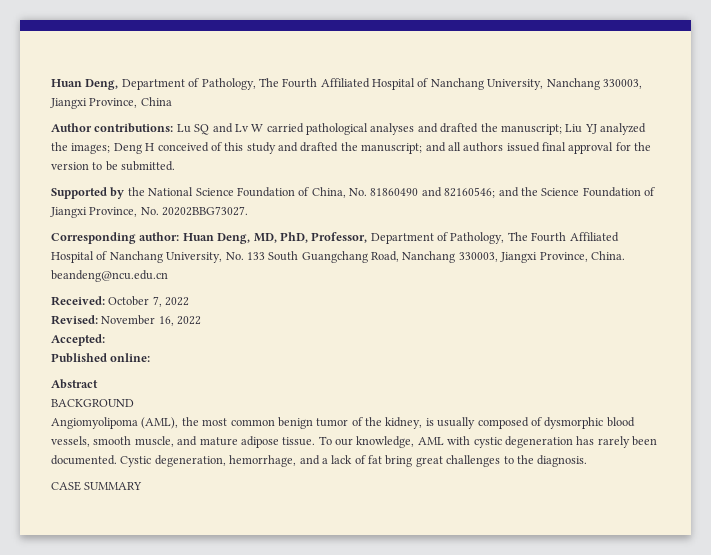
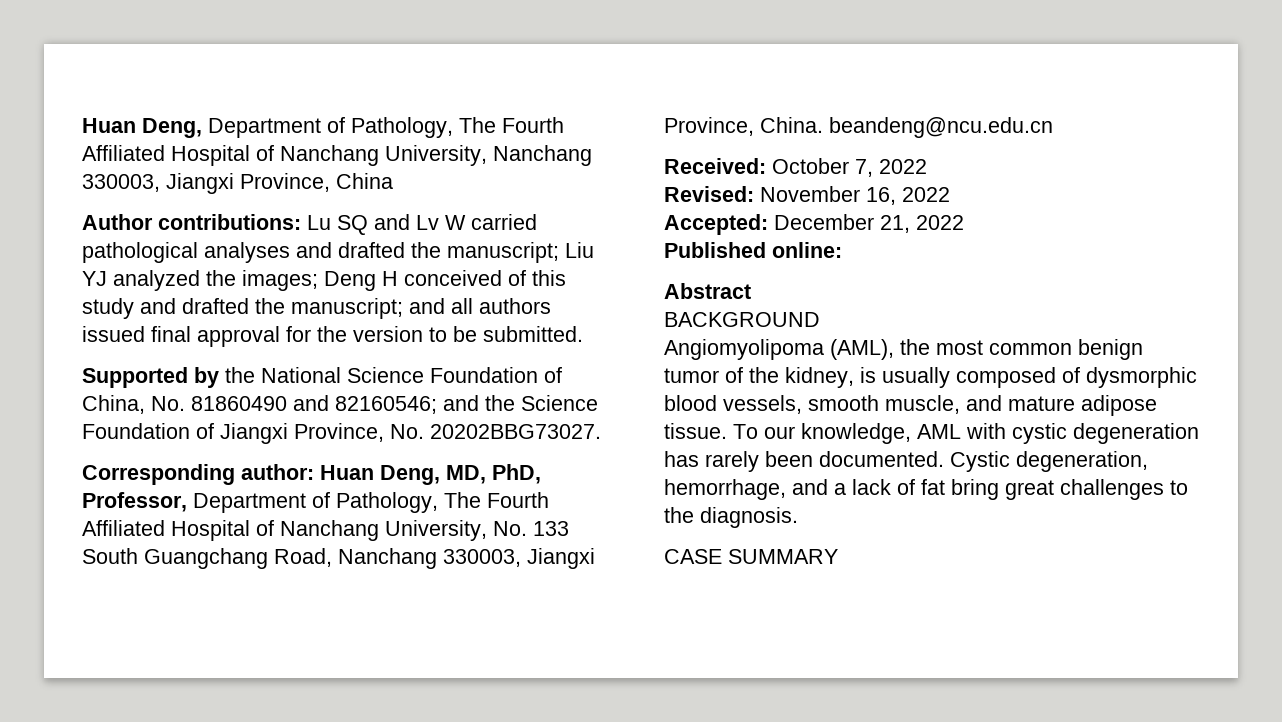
(105, 340) none -> [774,214,964,233] December 21, 2022

